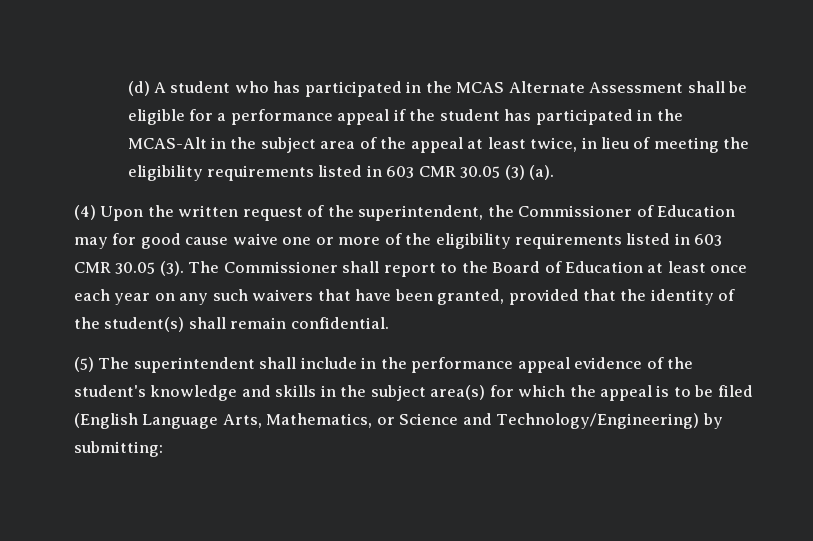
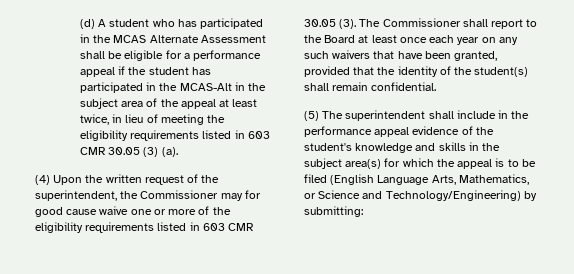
[636,205,736,217] of Education -> (219, 194) none
[544,261,644,273] of Education -> (356, 39) none

